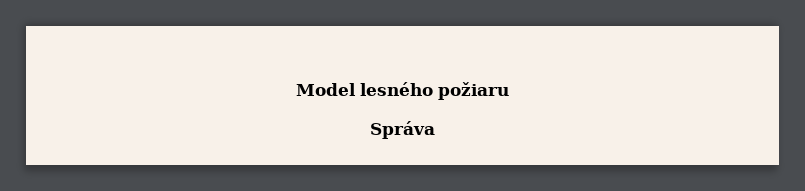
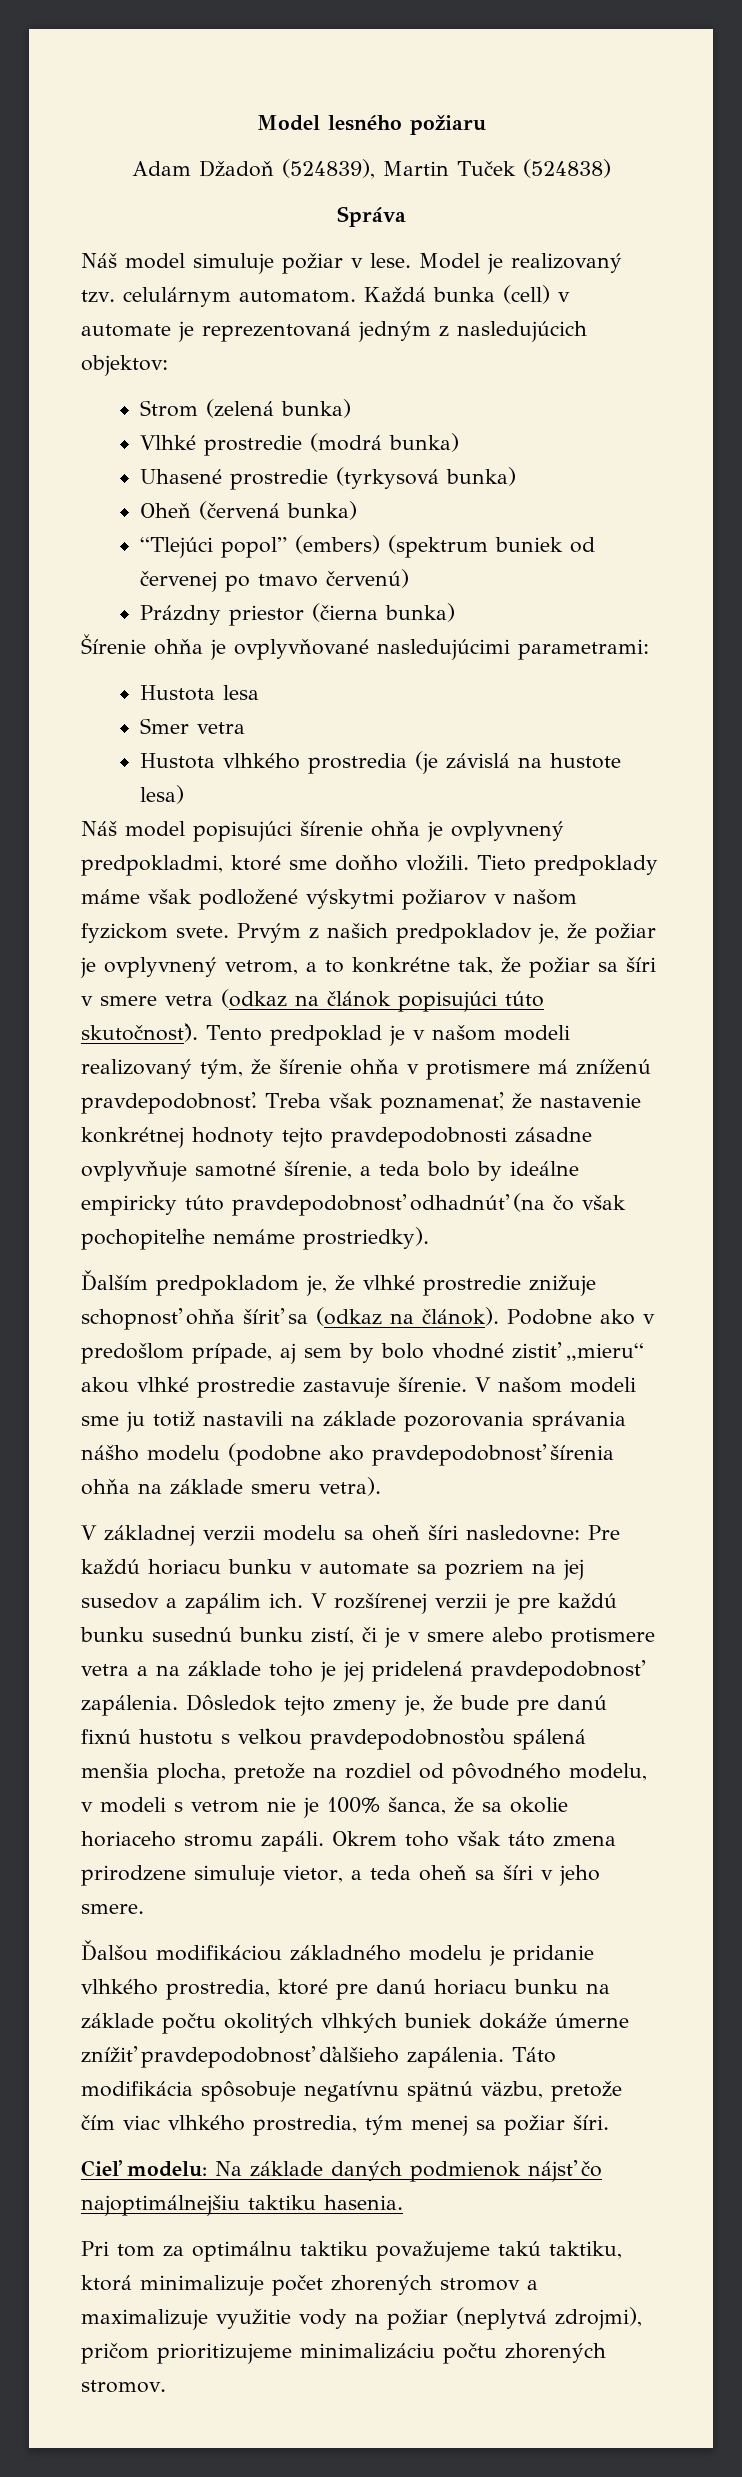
[370,121,435,139] Správa -> [131,159,611,179] [336,206,406,227] [81,253,622,274] [81,285,570,307] [81,321,587,342] [81,355,168,376] [140,399,352,418] [140,433,460,456] [140,467,517,490] [140,501,358,520] [140,535,596,558] [140,569,410,592] [140,603,456,626] [81,634,649,660] [140,685,260,701] [140,718,246,734] [140,751,622,774] [140,785,185,804] [81,821,564,842] [81,855,658,876] [81,889,577,910] [81,923,656,944] [80,957,656,978] [81,989,544,1012] [81,1023,570,1046] [81,1059,651,1080] [81,1092,641,1114] [81,1127,592,1148] [81,1161,579,1182] [81,1193,626,1216] [81,1227,429,1250] [81,1270,596,1296] [81,1307,655,1330] [81,1342,644,1364] [81,1377,636,1398] [81,1411,626,1432] [81,1443,614,1466] [81,1477,381,1496] [81,1525,620,1546] [81,1559,584,1580] [81,1593,617,1614] [80,1627,655,1648] [81,1660,646,1682] [81,1694,607,1716] [81,1728,586,1750] [81,1763,647,1784] [81,1797,568,1818] [81,1831,616,1852] [81,1865,600,1886] [81,1904,144,1914] [81,1940,594,1966] [81,1979,610,2000] [81,2013,629,2034] [81,2046,556,2068] [81,2081,622,2102] [81,2115,609,2136] [81,2160,602,2182] [81,2195,403,2216] [81,2241,622,2262] [81,2275,538,2296] [81,2307,642,2330] [81,2343,606,2364] [81,2380,166,2393] Adam Džadoň (524839), Martin Tuček (524838) // Správa // Náš model simuluje požiar v lese. Model je realizovaný tzv. celulárnym automatom. Každá bunka (cell) v automate je reprezentovaná jedným z nasledujúcich objektov: // Strom (zelená bunka) // Vlhké prostredie (modrá bunka) // Uhasené prostredie (tyrkysová bunka) // Oheň (červená bunka) // “Tlejúci popol” (embers) (spektrum buniek od červenej po tmavo červenú) // Prázdny priestor (čierna bunka) // Šírenie ohňa je ovplyvňované nasledujúcimi parametrami: // Hustota lesa // Smer vetra // Hustota vlhkého prostredia (je závislá na hustote lesa) // Náš model popisujúci šírenie ohňa je ovplyvnený predpokladmi, ktoré sme doňho vložili. Tieto predpoklady máme však podložené výskytmi požiarov v našom fyzickom svete. Prvým z našich predpokladov je, že požiar je ovplyvnený vetrom, a to konkrétne tak, že požiar sa šíri v smere vetra (odkaz na článok popisujúci túto skutočnosť). Tento predpoklad je v našom modeli realizovaný tým, že šírenie ohňa v protismere má zníženú pravdepodobnosť. Treba však poznamenať, že nastavenie konkrétnej hodnoty tejto pravdepodobnosti zásadne ovplyvňuje samotné šírenie, a teda bolo by ideálne empiricky túto pravdepodobnosť odhadnúť (na čo však pochopiteľne nemáme prostriedky). // Ďalším predpokladom je, že vlhké prostredie znižuje schopnosť ohňa šíriť sa (odkaz na článok). Podobne ako v predošlom prípade, aj sem by bolo vhodné zistiť „mieru“ akou vlhké prostredie zastavuje šírenie. V našom modeli sme ju totiž nastavili na základe pozorovania správania nášho modelu (podobne ako pravdepodobnosť šírenia ohňa na základe smeru vetra). // V základnej verzii modelu sa oheň šíri nasledovne: Pre každú horiacu bunku v automate sa pozriem na jej susedov a zapálim ich. V rozšírenej verzii je pre každú bunku susednú bunku zistí, či je v smere alebo protismere vetra a na základe toho je jej pridelená pravdepodobnosť zapálenia. Dôsledok tejto zmeny je, že bude pre danú fixnú hustotu s veľkou pravdepodobnosťou spálená menšia plocha, pretože na rozdiel od pôvodného modelu, v modeli s vetrom nie je 100% šanca, že sa okolie horiaceho stromu zapáli. Okrem toho však táto zmena prirodzene simuluje vietor, a teda oheň sa šíri v jeho smere. // Ďalšou modifikáciou základného modelu je pridanie vlhkého prostredia, ktoré pre danú horiacu bunku na základe počtu okolitých vlhkých buniek dokáže úmerne znížiť pravdepodobnosť ďalšieho zapálenia. Táto modifikácia spôsobuje negatívnu spätnú väzbu, pretože čím viac vlhkého prostredia, tým menej sa požiar šíri. // Cieľ modelu: Na základe daných podmienok nájsť čo najoptimálnejšiu taktiku hasenia. // Pri tom za optimálnu taktiku považujeme takú taktiku, ktorá minimalizuje počet zhorených stromov a maximalizuje využitie vody na požiar (neplytvá zdrojmi), pričom prioritizujeme minimalizáciu počtu zhorených stromov.

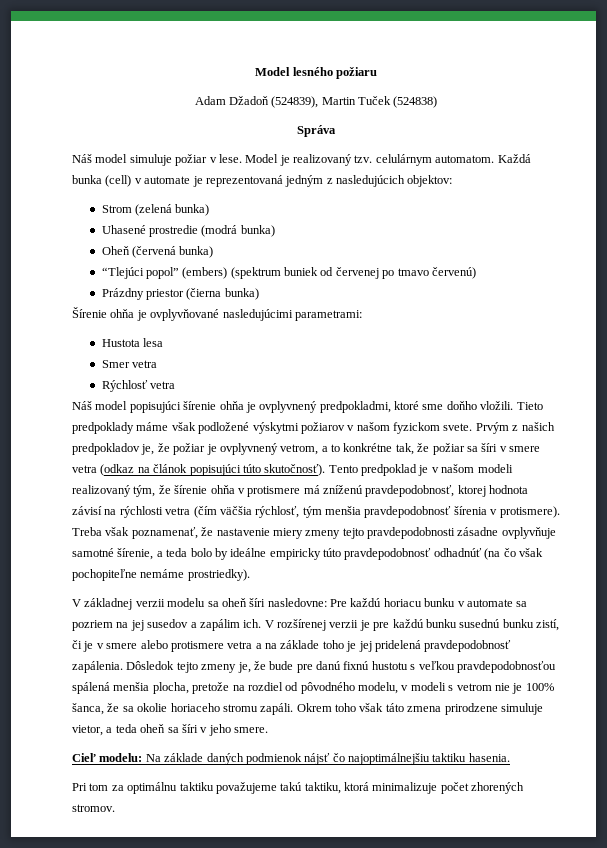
[140,435,197,450] Vlhké -> [101,225,146,234] Uhasené
[140,467,517,490] // Uhasené prostredie (tyrkysová bunka) -> (275, 231) none
[140,751,622,774] [140,785,185,804] Hustota vlhkého prostredia (je závislá na hustote lesa) -> [101,380,175,392] Rýchlosť vetra
[81,1092,257,1114] pravdepodobnosť. -> [365,485,529,497] [72,506,560,518] pravdepodobnosť, ktorej hodnota závisí na rýchlosti vetra (čím väčšia rýchlosť, tým menšia pravdepodobnosť šírenia v protismere).
[81,1127,274,1148] konkrétnej hodnoty -> [272,528,341,539] miery zmeny
[81,1270,596,1296] [81,1307,655,1330] [81,1342,644,1364] [81,1377,636,1398] [81,1411,626,1432] [81,1443,614,1466] [81,1477,381,1496] // Ďalším predpokladom je, že vlhké prostredie znižuje schopnosť ohňa šíriť sa (odkaz na článok). Podobne ako v predošlom prípade, aj sem by bolo vhodné zistiť „mieru“ akou vlhké prostredie zastavuje šírenie. V našom modeli sme ju totiž nastavili na základe pozorovania správania nášho modelu (podobne ako pravdepodobnosť šírenia ohňa na základe smeru vetra). -> (250, 575) none
[81,1940,594,1966] [81,1979,610,2000] [81,2013,629,2034] [81,2046,556,2068] [81,2081,622,2102] [81,2115,609,2136] // Ďalšou modifikáciou základného modelu je pridanie vlhkého prostredia, ktoré pre danú horiacu bunku na základe počtu okolitých vlhkých buniek dokáže úmerne znížiť pravdepodobnosť ďalšieho zapálenia. Táto modifikácia spôsobuje negatívnu spätnú väzbu, pretože čím viac vlhkého prostredia, tým menej sa požiar šíri. -> (268, 730) none
[440,2278,538,2291] [81,2307,642,2330] [81,2343,606,2364] stromov a maximalizuje využitie vody na požiar (neplytvá zdrojmi), pričom prioritizujeme minimalizáciu počtu zhorených -> (525, 788) none

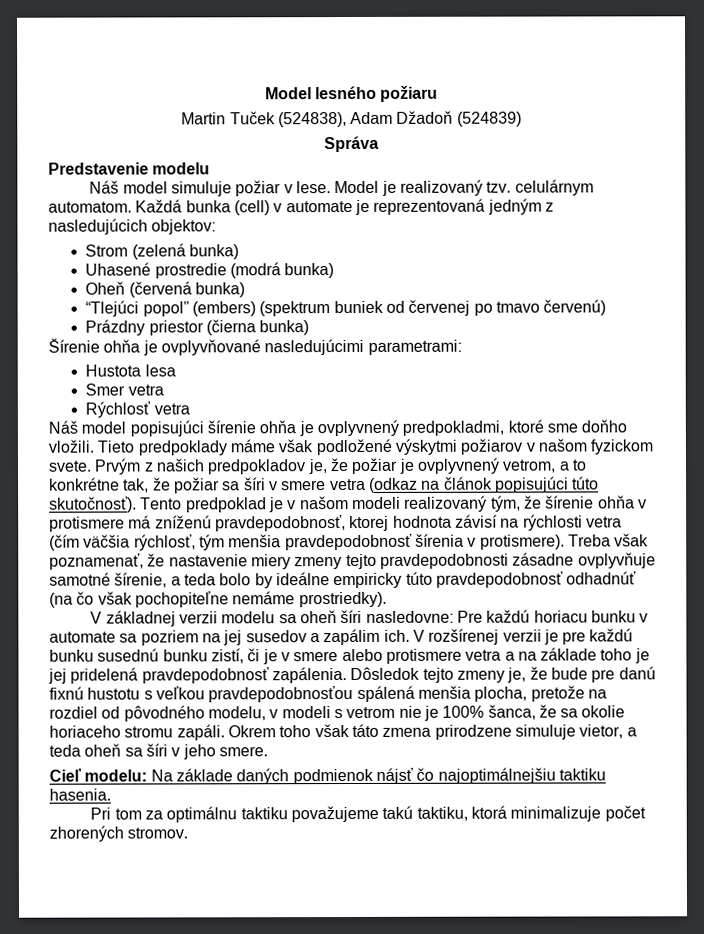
[194,96,438,108] Adam Džadoň (524839), Martin Tuček (524838) -> [181,110,522,128] Martin Tuček (524838), Adam Džadoň (524839)
(336, 131) none -> [48,162,211,175] // Predstavenie modelu

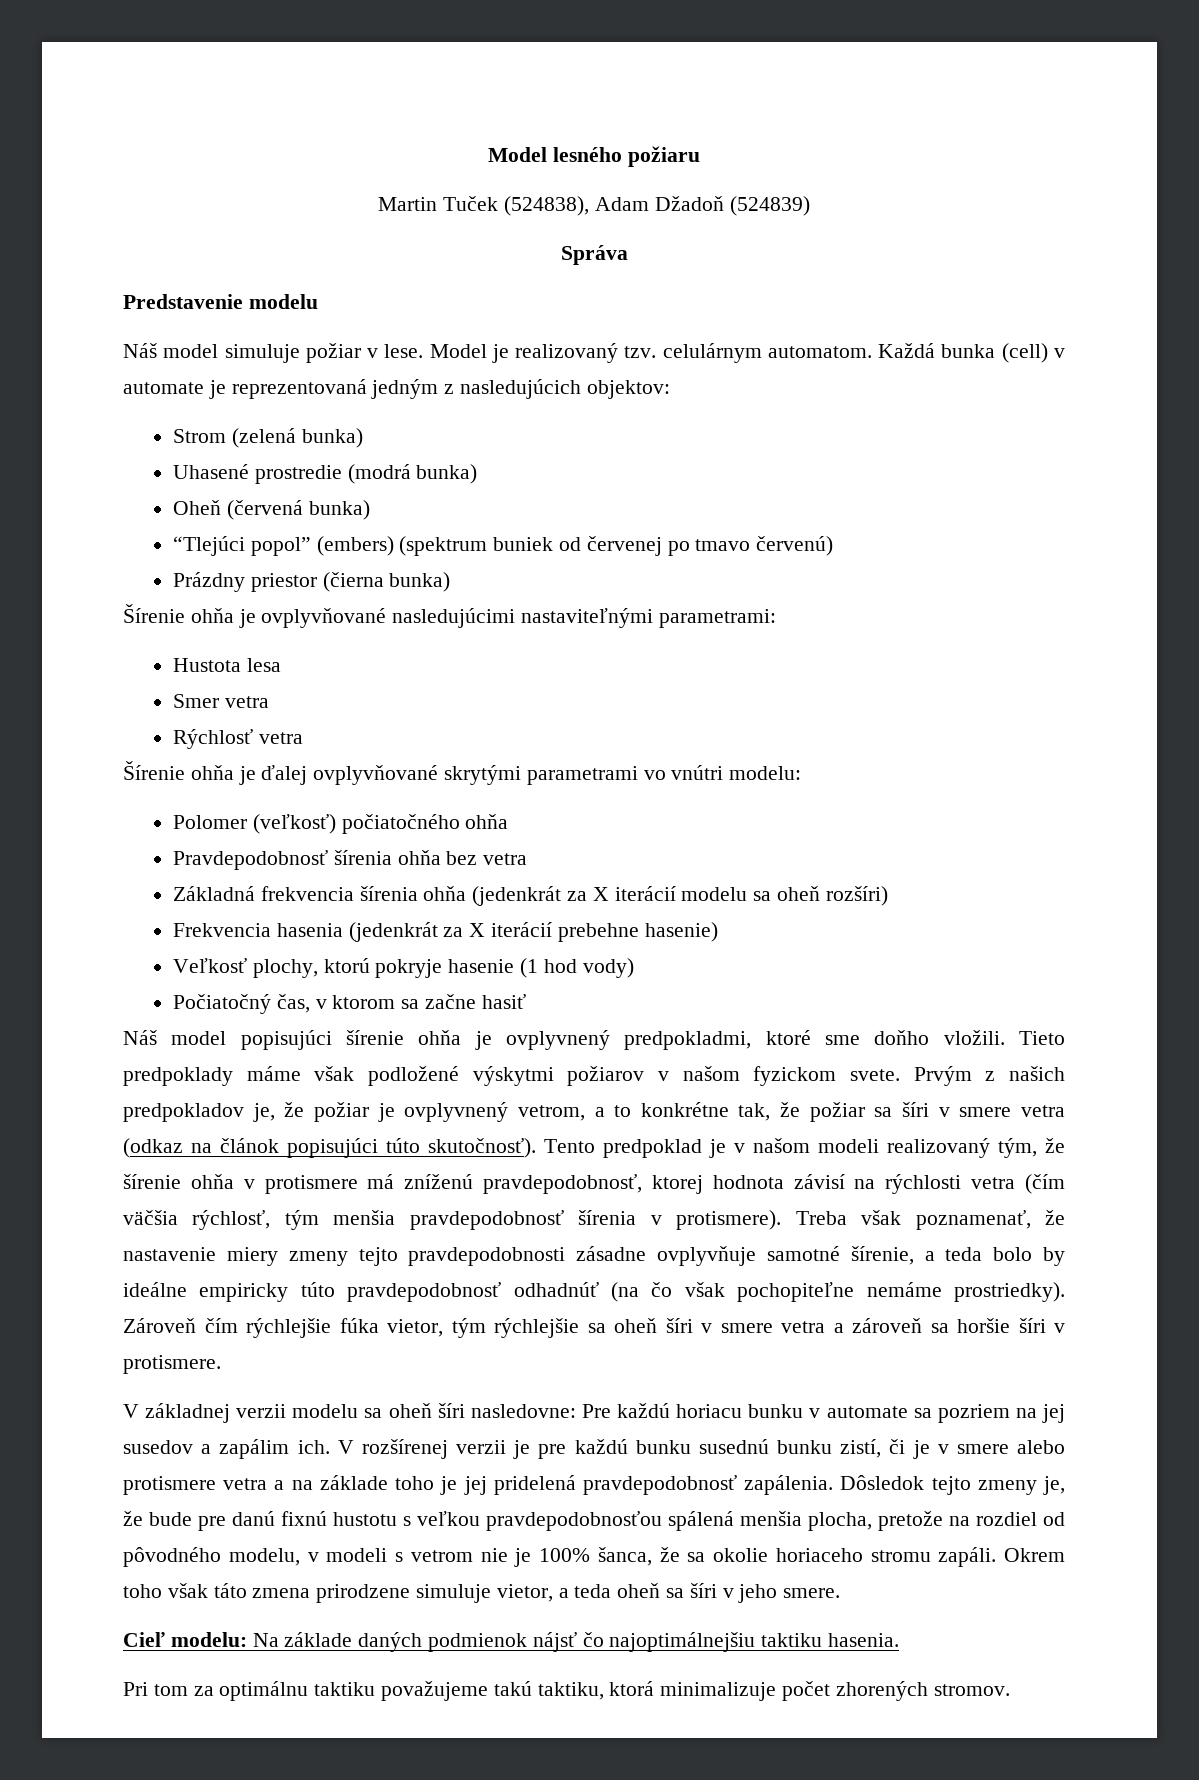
(365, 347) none -> [521,608,654,628] nastaviteľnými
(190, 409) none -> [123,761,802,785] [172,814,509,834] [172,850,528,870] [172,886,888,906] [172,922,718,942] [172,958,634,978] [172,994,526,1014] // Šírenie ohňa je ďalej ovplyvňované skrytými parametrami vo vnútri modelu: // Polomer (veľkosť) počiatočného ohňa // Pravdepodobnosť šírenia ohňa bez vetra // Základná frekvencia šírenia ohňa (jedenkrát za X iterácií modelu sa oheň rozšíri) // Frekvencia hasenia (jedenkrát za X iterácií prebehne hasenie) // Veľkosť plochy, ktorú pokryje hasenie (1 hod vody) // Počiatočný čas, v ktorom sa začne hasiť
(387, 599) none -> [123,1318,1065,1338] [123,1355,221,1374] Zároveň čím rýchlejšie fúka vietor, tým rýchlejšie sa oheň šíri v smere vetra a zároveň sa horšie šíri v protismere.

